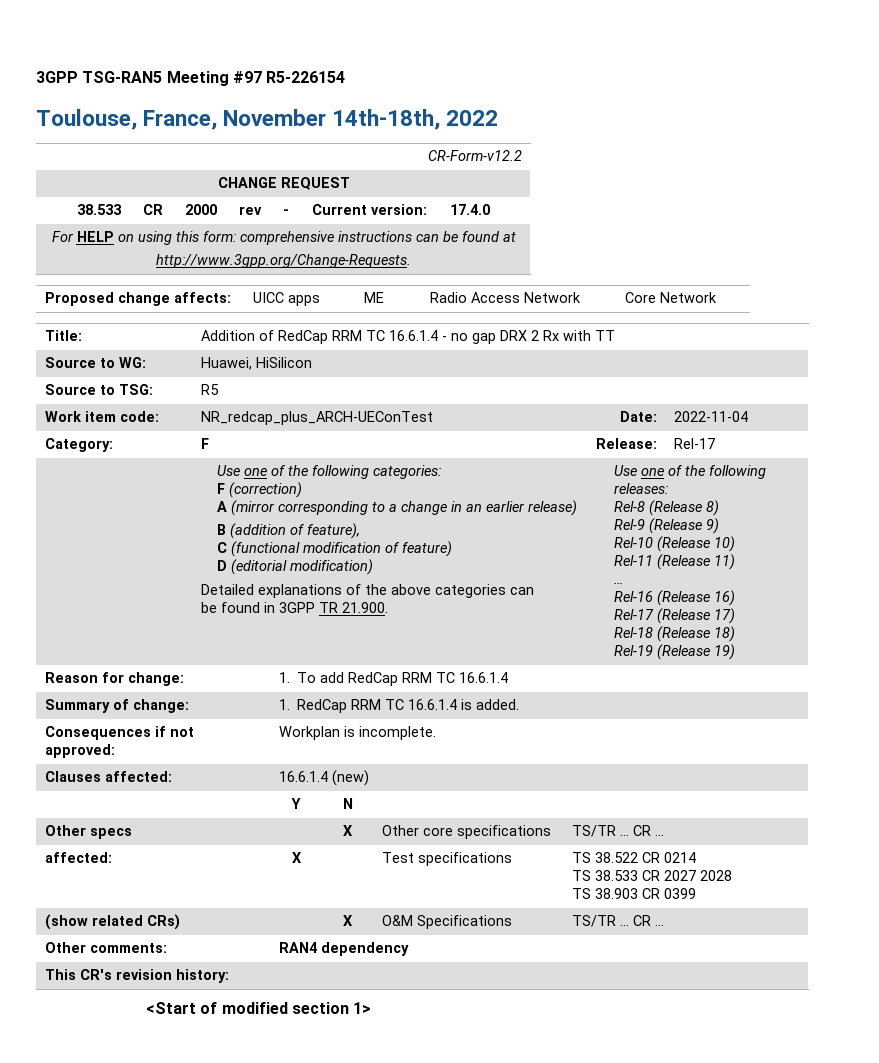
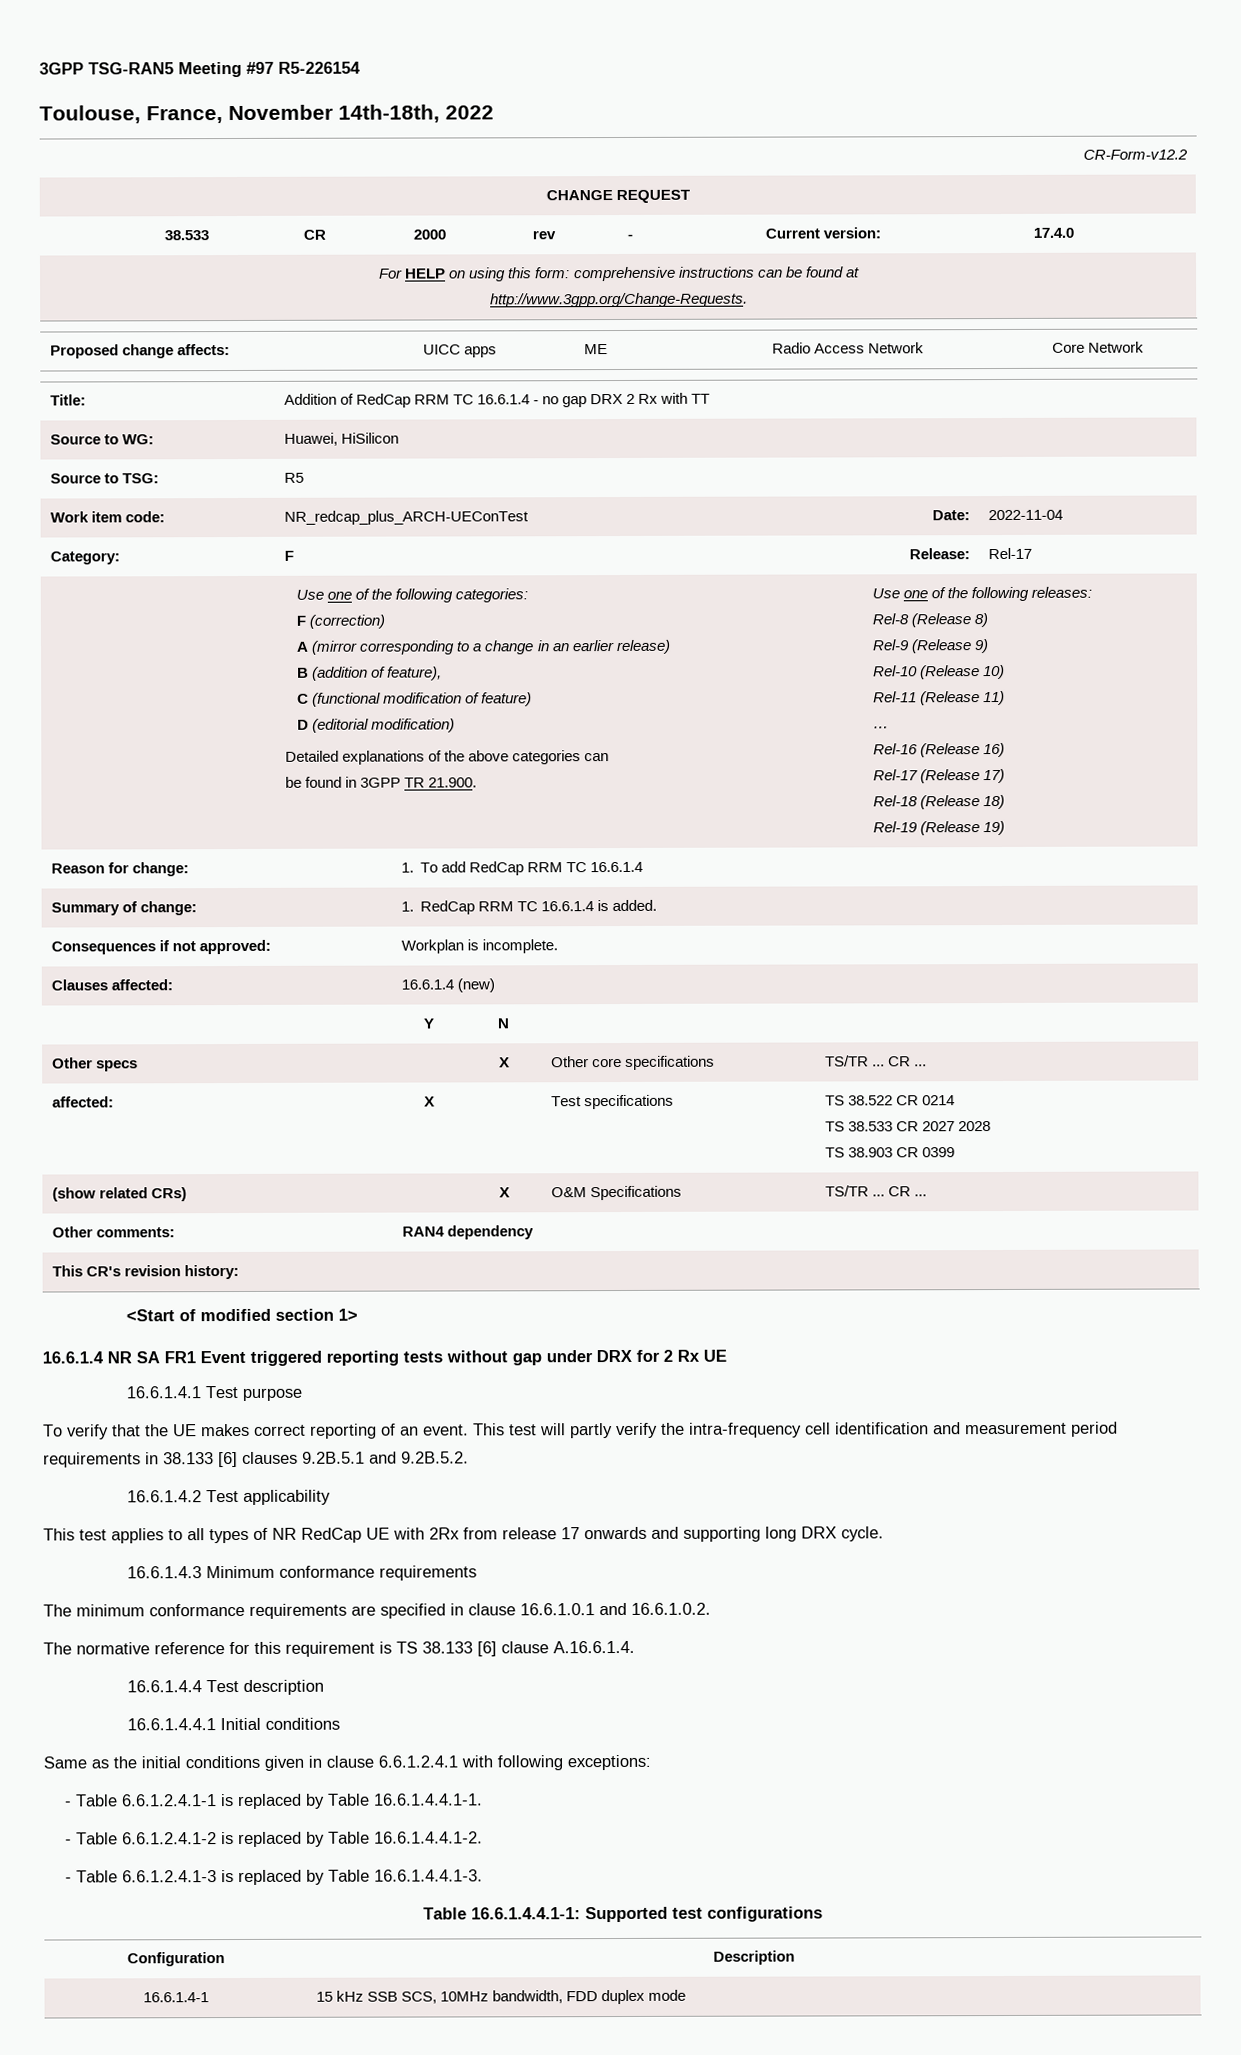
(372, 1008) none -> [42,1349,727,1366] [126,1386,303,1401] [43,1421,1118,1440] [43,1451,469,1468] [127,1489,332,1505] [43,1526,884,1544] [127,1565,478,1581] [43,1602,711,1619] [43,1640,635,1657] [127,1679,325,1695] [127,1717,341,1731] [43,1754,651,1771] [65,1793,484,1810] [65,1831,484,1848] [65,1869,484,1886] [423,1906,823,1923] [127,1952,225,1967] [713,1950,795,1965] [143,1992,209,2003] [315,1989,687,2005] // 16.6.1.4 NR SA FR1 Event triggered reporting tests without gap under DRX for 2 Rx UE // 16.6.1.4.1 Test purpose // To verify that the UE makes correct reporting of an event. This test will partly verify the intra-frequency cell identification and measurement period requirements in 38.133 [6] clauses 9.2B.5.1 and 9.2B.5.2. // 16.6.1.4.2 Test applicability // This test applies to all types of NR RedCap UE with 2Rx from release 17 onwards and supporting long DRX cycle. // 16.6.1.4.3 Minimum conformance requirements // The minimum conformance requirements are specified in clause 16.6.1.0.1 and 16.6.1.0.2. // The normative reference for this requirement is TS 38.133 [6] clause A.16.6.1.4. // 16.6.1.4.4 Test description // 16.6.1.4.4.1 Initial conditions // Same as the initial conditions given in clause 6.6.1.2.4.1 with following exceptions: // - Table 6.6.1.2.4.1-1 is replaced by Table 16.6.1.4.4.1-1. // - Table 6.6.1.2.4.1-2 is replaced by Table 16.6.1.4.4.1-2. // - Table 6.6.1.2.4.1-3 is replaced by Table 16.6.1.4.4.1-3. // Table 16.6.1.4.4.1-1: Supported test configurations // Configuration | Description // 16.6.1.4-1 | 15 kHz SSB SCS, 10MHz bandwidth, FDD duplex mode

